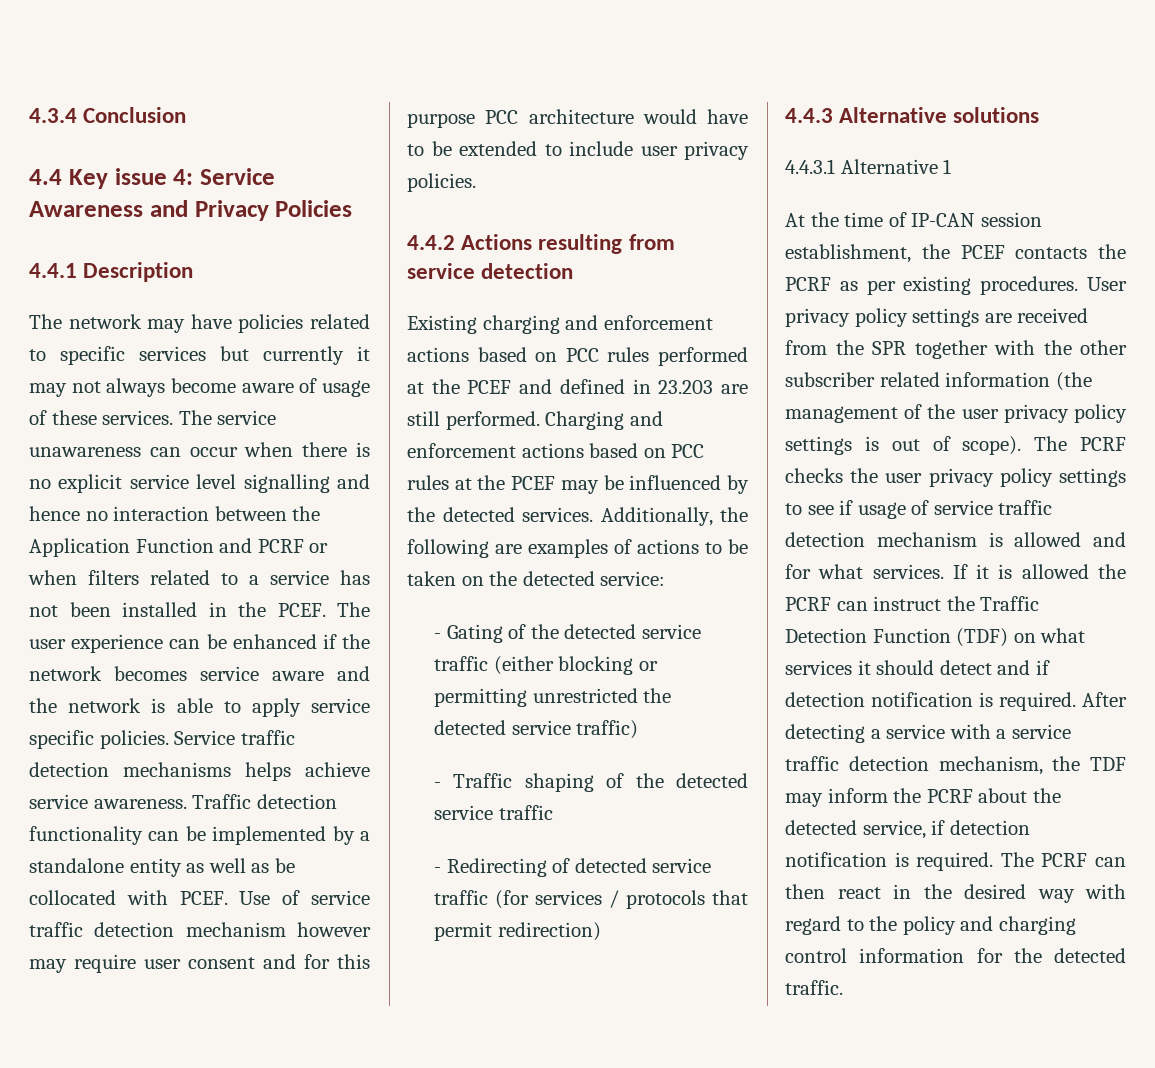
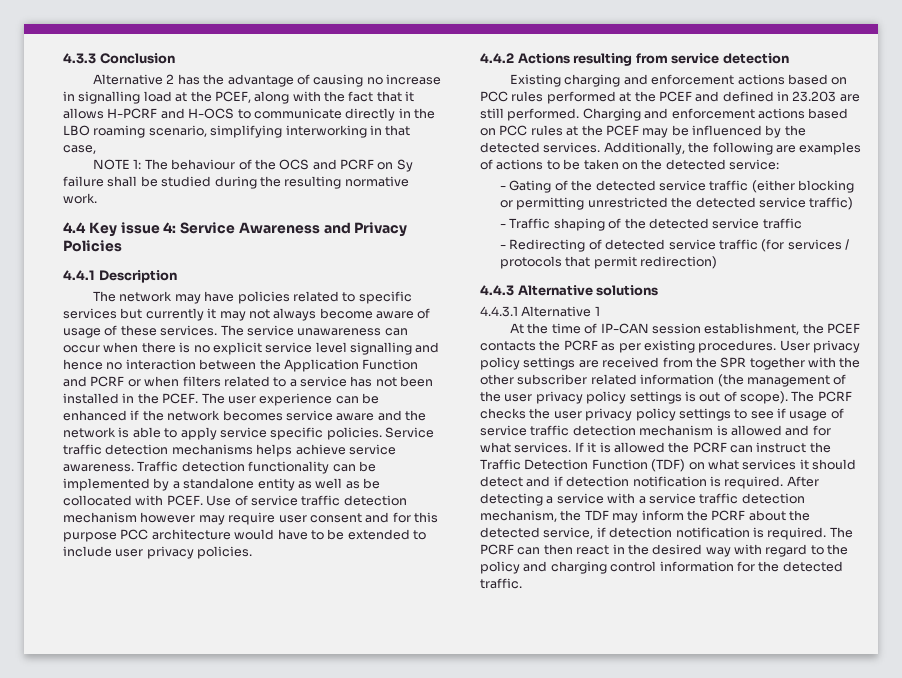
[29,108,77,123] 4.3.4 -> [63,53,96,64] 4.3.3
(187, 115) none -> [93,74,442,87] [63,91,415,104] [63,108,435,121] [63,125,411,138] [63,145,96,154] [93,159,413,172] [63,176,409,189] [63,193,97,204] // Alternative 2 has the advantage of causing no increase in signalling load at the PCEF, along with the fact that it allows H-PCRF and H-OCS to communicate directly in the LBO roaming scenario, simplifying interworking in that case, // NOTE 1: The behaviour of the OCS and PCRF on Sy failure shall be studied during the resulting normative work.

